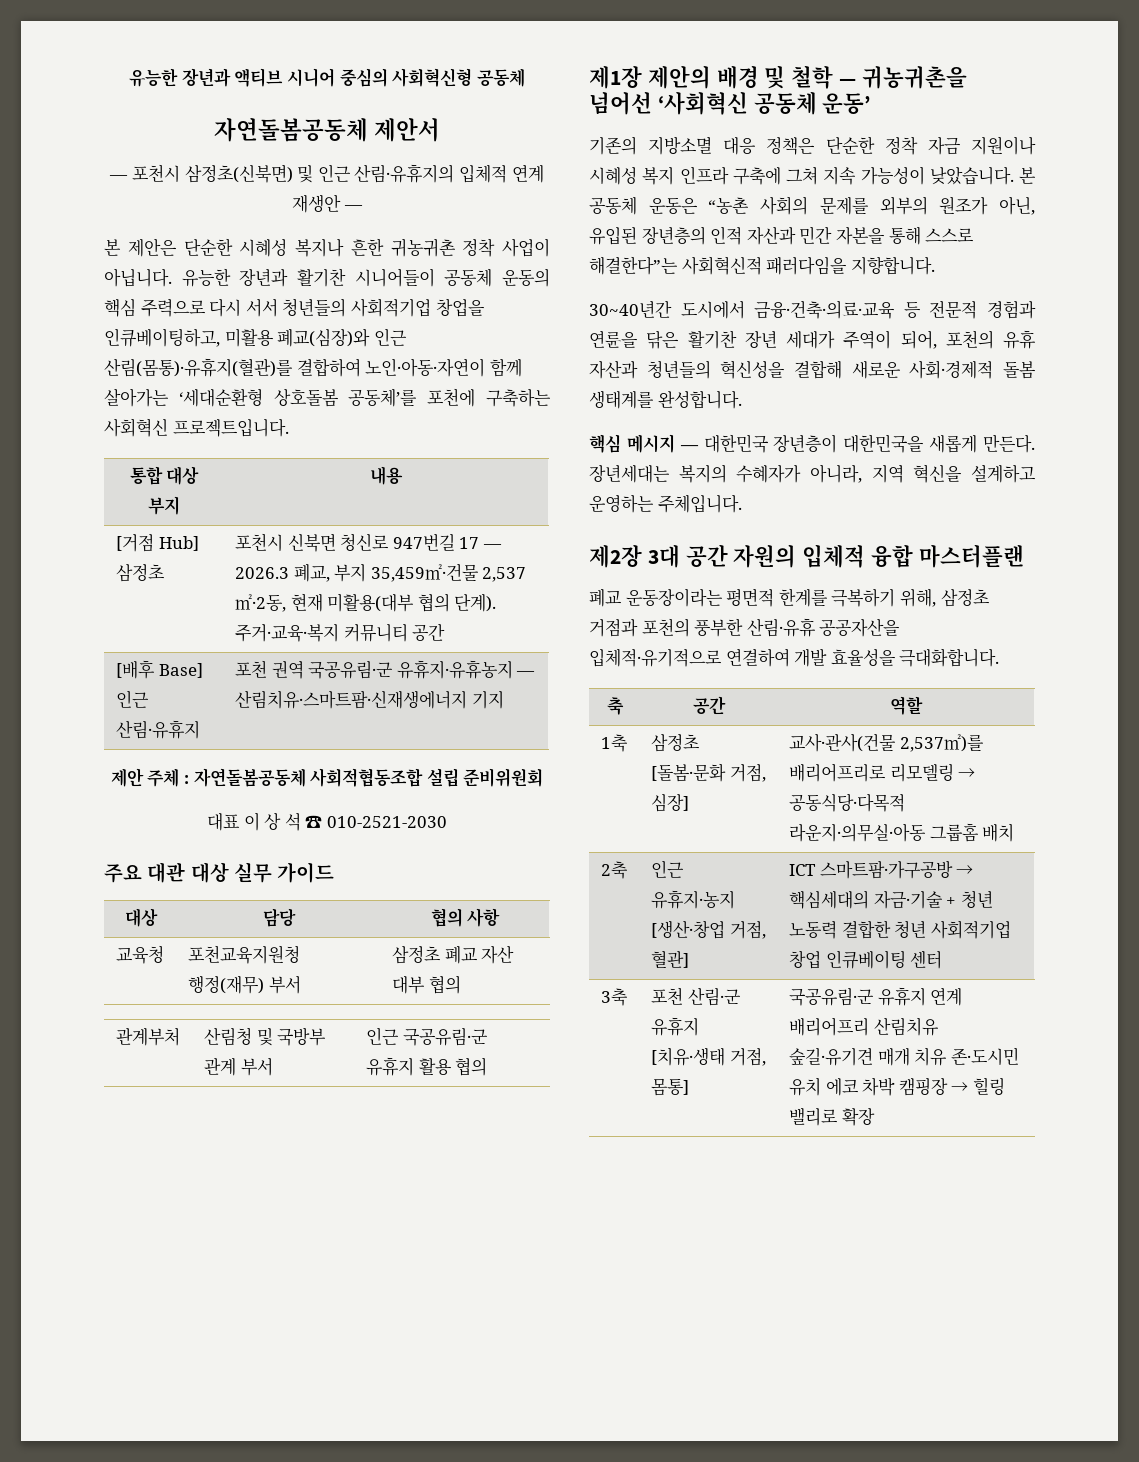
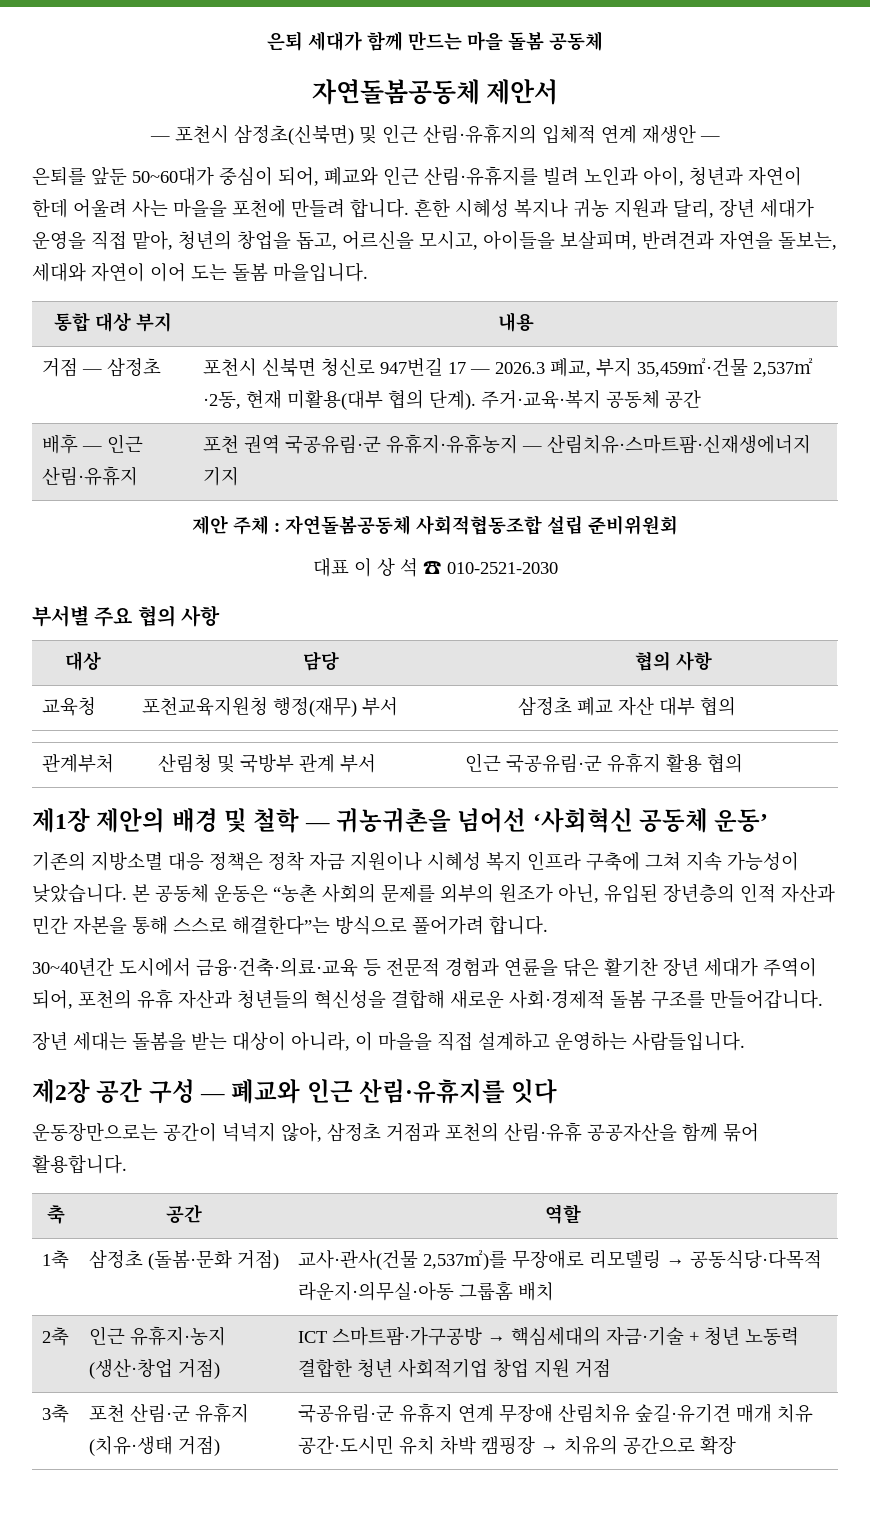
[129,68,473,87] 유능한 장년과 액티브 시니어 중심의 사회혁신형 -> [267,31,544,51] 은퇴 세대가 함께 만드는 마을 돌봄
[104,238,550,257] [104,268,550,287] [104,298,485,317] [104,328,407,347] [104,358,522,377] [104,388,551,407] [104,418,289,437] 본 제안은 단순한 시혜성 복지나 흔한 귀농귀촌 정착 사업이 아닙니다. 유능한 장년과 활기찬 시니어들이 공동체 운동의 핵심 주력으로 다시 서서 청년들의 사회적기업 창업을 인큐베이팅하고, 미활용 폐교(심장)와 인근 산림(몸통)·유휴지(혈관)를 결합하여 노인·아동·자연이 함께 살아가는 ‘세대순환형 상호돌봄 공동체’를 포천에 구축하는 사회혁신 프로젝트입니다. -> [32,166,802,186] [32,198,814,218] [32,230,837,250] [32,262,368,282] 은퇴를 앞둔 50~60대가 중심이 되어, 폐교와 인근 산림·유휴지를 빌려 노인과 아이, 청년과 자연이 한데 어울려 사는 마을을 포천에 만들려 합니다. 흔한 시혜성 복지나 귀농 지원과 달리, 장년 세대가 운영을 직접 맡아, 청년의 창업을 돕고, 어르신을 모시고, 아이들을 보살피며, 반려견과 자연을 돌보는, 세대와 자연이 이어 도는 돌봄 마을입니다.
[115,534,199,552] [거점 Hub] -> [41,358,102,377] 거점 —
[343,624,408,642] 커뮤니티 -> [605,390,660,409] 공동체
[115,660,203,679] [배후 Base] -> [41,434,102,454] 배후 —
[104,862,335,883] 주요 대관 대상 실무 가이드 -> [32,605,221,627] 부서별 주요 협의 사항
[825,136,875,154] 단순한 -> (263, 861) none
[681,256,935,275] 사회혁신적 패러다임을 지향합니다. -> [335,915,548,935] 방식으로 풀어가려 합니다.
[589,390,742,409] [589,434,1035,453] [589,464,963,483] 생태계를 완성합니다. // 핵심 메시지 — 대한민국 장년층이 대한민국을 새롭게 만든다. 장년세대는 복지의 수혜자가 아니라, 지역 혁신을 -> [651,989,823,1009] [32,1031,473,1051] 구조를 만들어갑니다. // 장년 세대는 돌봄을 받는 대상이 아니라, 이 마을을 직접
[657,494,742,513] 주체입니다. -> [632,1031,745,1051] 사람들입니다.
[647,544,1024,568] [589,588,936,607] 3대 공간 자원의 입체적 융합 마스터플랜 // 폐교 운동장이라는 평면적 한계를 극복하기 위해, -> [96,1079,558,1104] [32,1122,322,1142] 공간 구성 — 폐교와 인근 산림·유휴지를 잇다 // 운동장만으로는 공간이 넉넉지 않아,
[694,618,744,637] 풍부한 -> (499, 1132) none
[589,648,1000,667] 입체적·유기적으로 연결하여 개발 효율성을 극대화합니다. -> [682,1123,759,1142] [32,1154,127,1174] 함께 묶어 활용합니다.
[650,763,766,782] [650,794,689,812] [돌봄·문화 거점, 심장] -> [147,1250,279,1270] (돌봄·문화 거점)
[788,763,886,782] 배리어프리로 -> [511,1250,584,1269] 무장애로
[650,920,766,939] [650,950,689,968] [생산·창업 거점, 혈관] -> [88,1358,220,1379] (생산·창업 거점)
[825,950,943,969] 인큐베이팅 센터 -> [533,1358,611,1378] 지원 거점
[650,1047,766,1066] [650,1078,689,1096] [치유·생태 거점, 몸통] -> [88,1436,220,1456] (치유·생태 거점)
[788,1017,869,1036] 배리어프리 -> [498,1404,553,1423] 무장애
[950,1047,1019,1065] [788,1077,859,1096] 존·도시민 유치 에코 -> [297,1436,435,1455] 공간·도시민 유치
[972,1077,1005,1095] [788,1107,838,1126] 힐링 밸리로 -> [563,1435,695,1455] 치유의 공간으로

